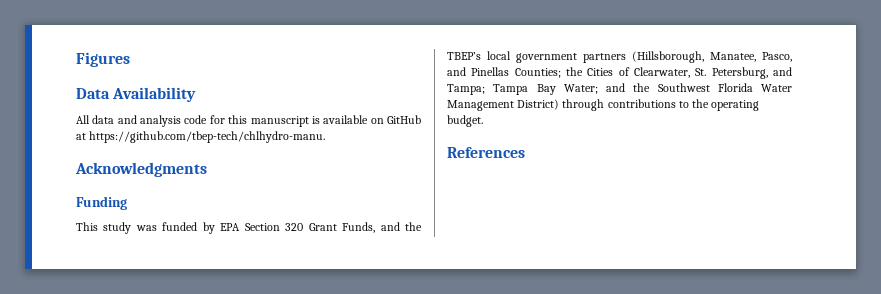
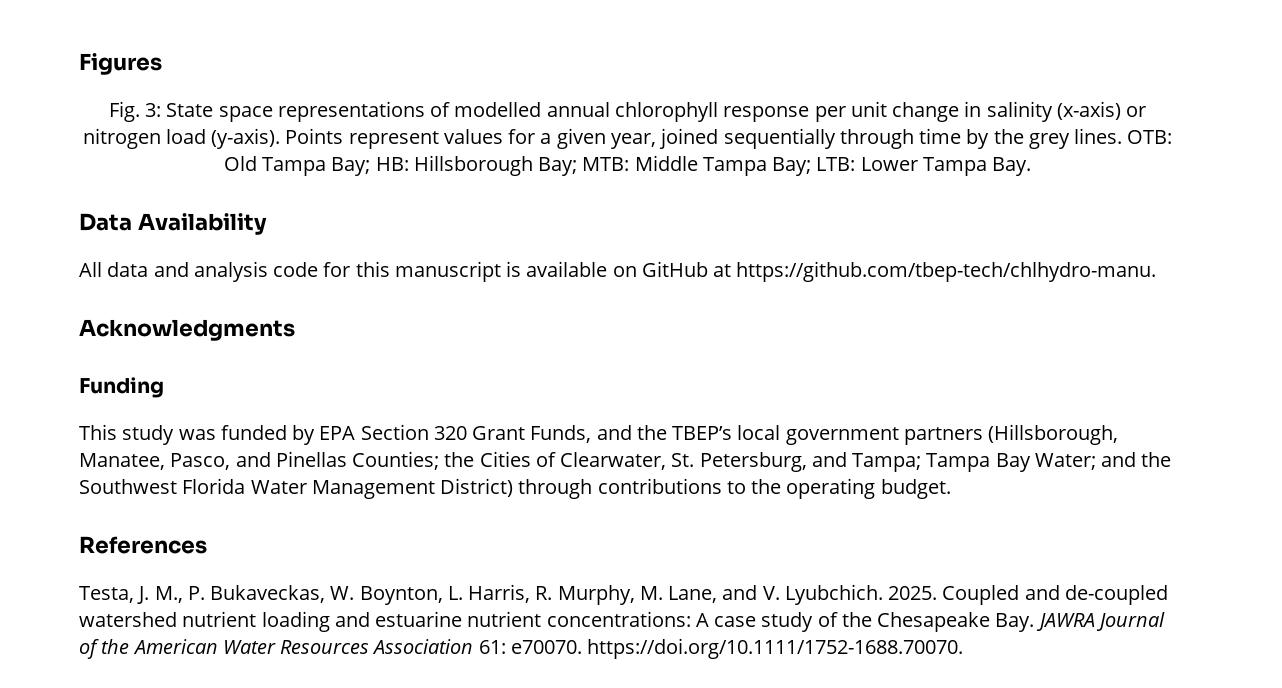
(130, 59) none -> [108,101,1147,122] [82,128,1173,149] [223,155,1032,176] // Fig. 3: State space representations of modelled annual chlorophyll response per unit change in salinity (x-axis) or nitrogen load (y-axis). Points represent values for a given year, joined sequentially through time by the grey lines. OTB: Old Tampa Bay; HB: Hillsborough Bay; MTB: Middle Tampa Bay; LTB: Lower Tampa Bay.
(525, 152) none -> [79,584,1168,605] [79,611,1165,632] [79,638,964,659] // Testa, J. M., P. Bukaveckas, W. Boynton, L. Harris, R. Murphy, M. Lane, and V. Lyubchich. 2025. Coupled and de-coupled watershed nutrient loading and estuarine nutrient concentrations: A case study of the Chesapeake Bay. JAWRA Journal of the American Water Resources Association 61: e70070. https://doi.org/10.1111/1752-1688.70070.

